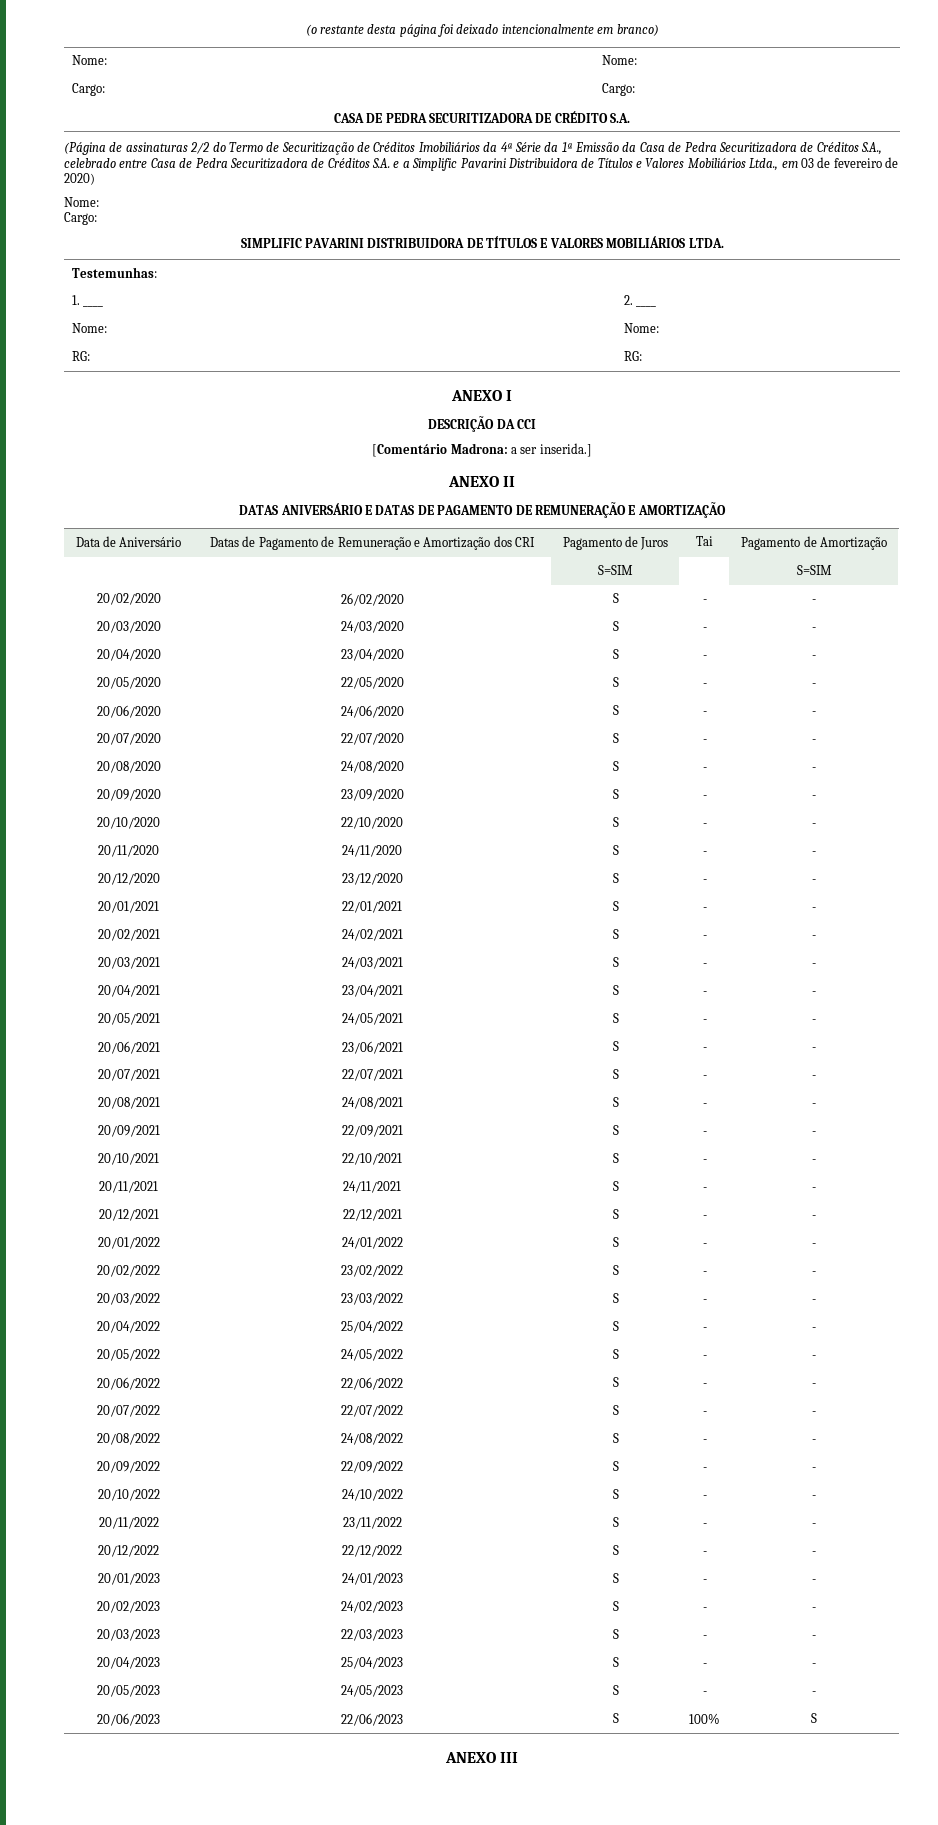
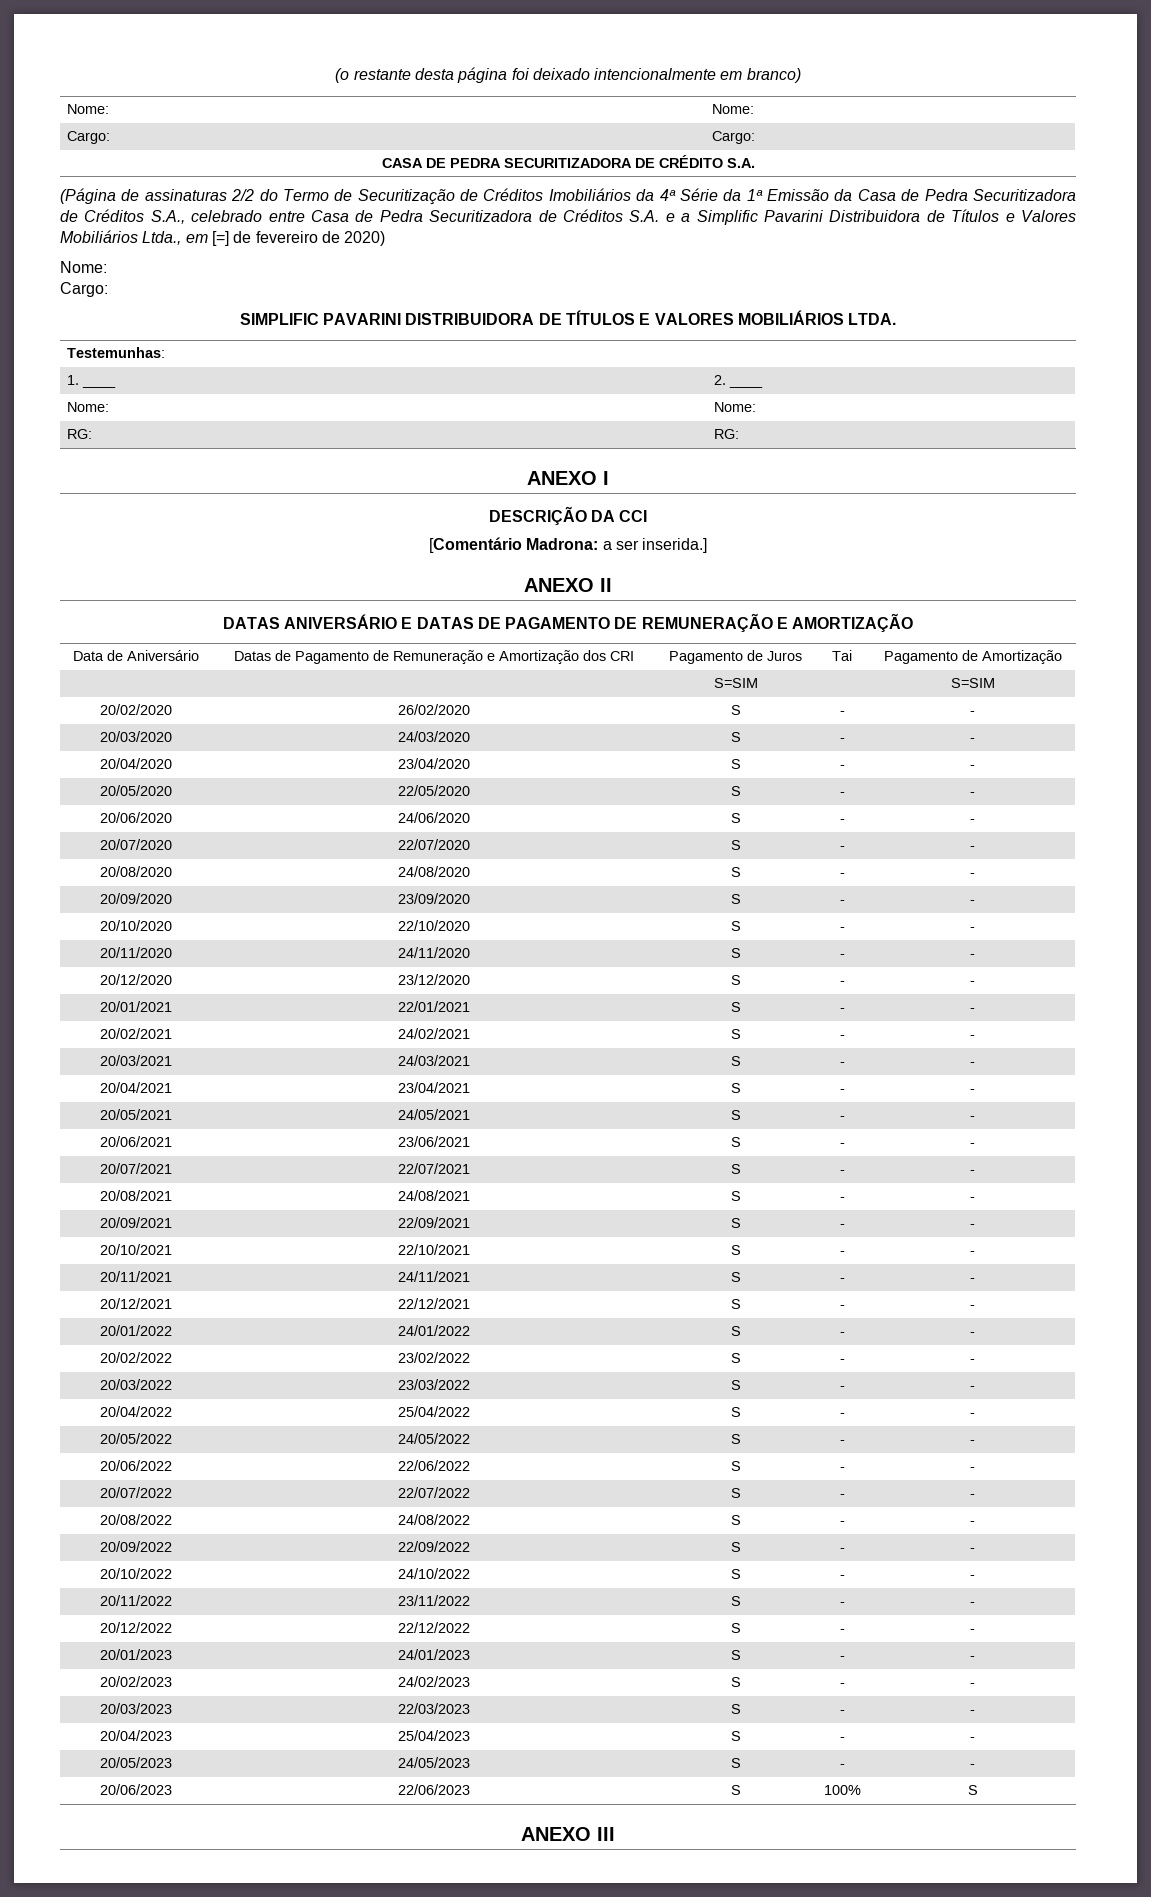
[800,158,814,168] 03 -> [211,231,229,246] [=]

